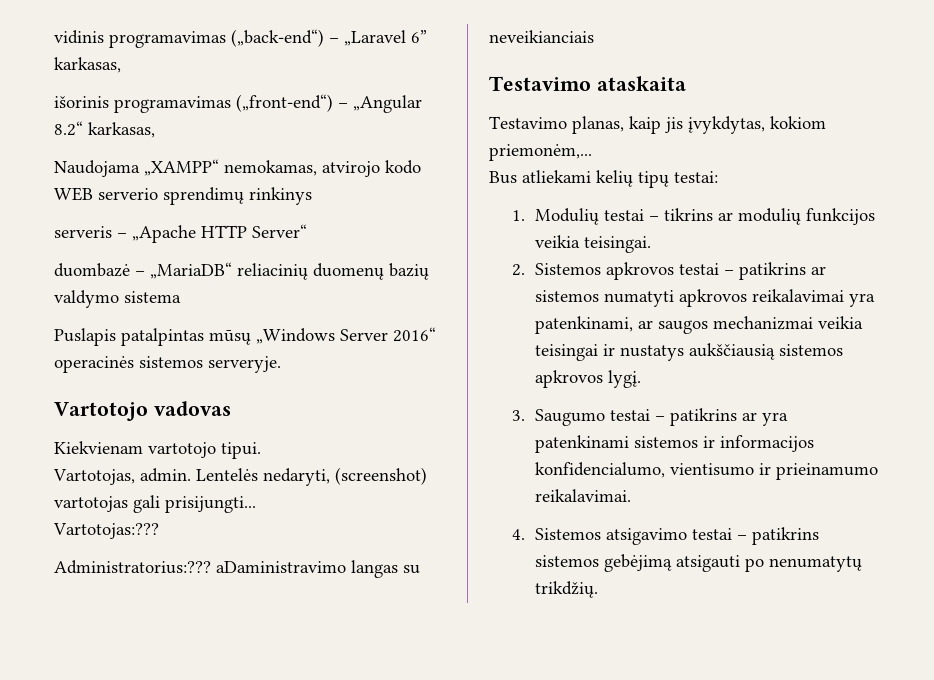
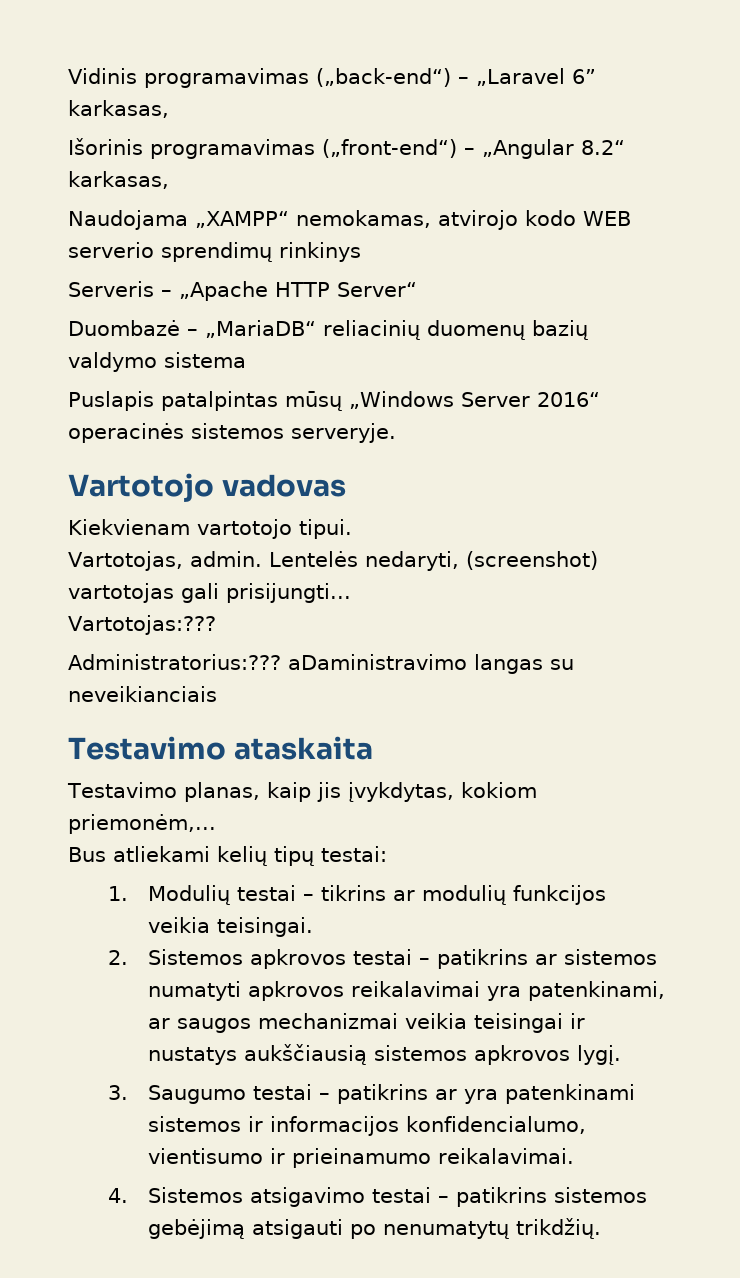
[54,30,104,44] vidinis -> [68,68,137,84] Vidinis
[54,96,109,108] išorinis -> [68,138,143,155] Išorinis
[54,226,112,238] serveris -> [68,281,154,297] Serveris
[54,263,130,277] duombazė -> [68,320,180,336] Duombazė

